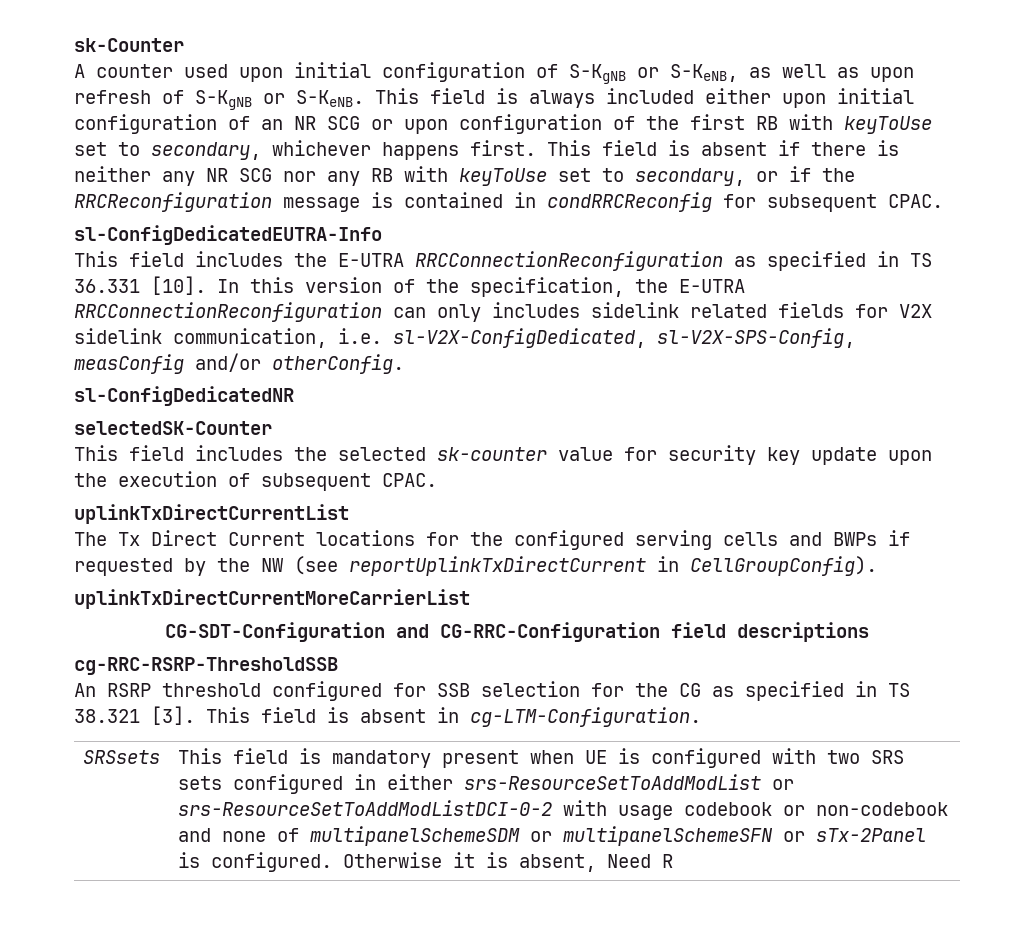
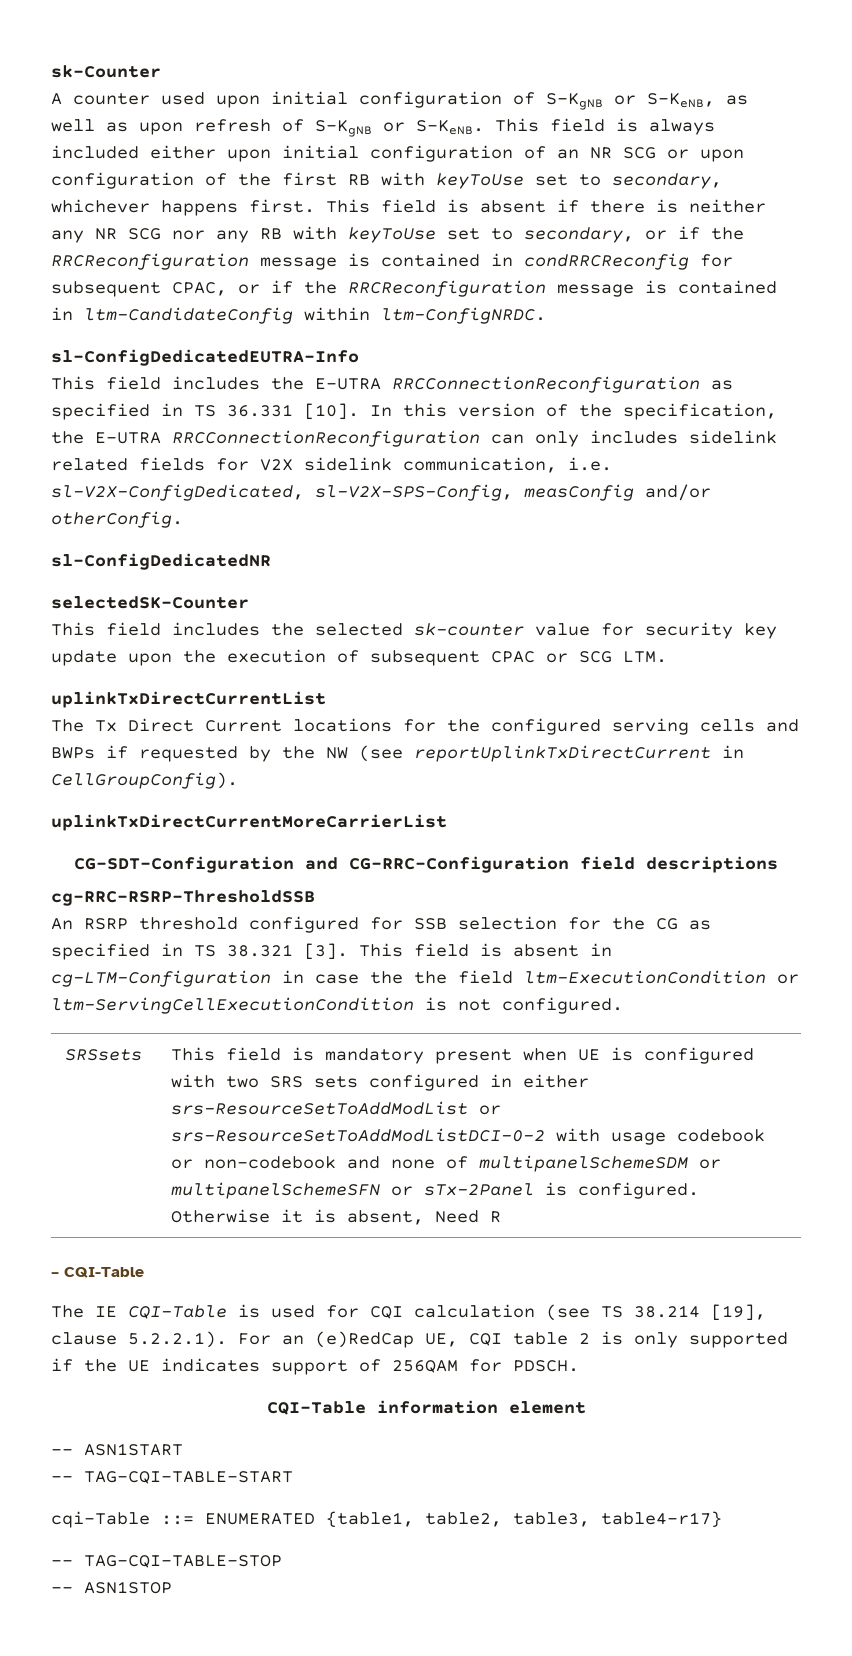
[888,194,943,208] CPAC. -> [172,280,777,297] [51,307,546,324] CPAC, or if the RRCReconfiguration message is contained in ltm-CandidateConfig within ltm-ConfigNRDC.
[382,473,437,487] CPAC. -> [491,651,667,663] CPAC or SCG LTM.
[470,707,701,727] cg-LTM-Configuration. -> [51,970,799,987] [51,997,623,1014] cg-LTM-Configuration in case the the field ltm-ExecutionCondition or ltm-ServingCellExecutionCondition is not configured.
(673, 861) none -> [51,1267,144,1278] [51,1304,766,1321] [51,1331,788,1348] [51,1358,579,1375] [266,1400,586,1415] [51,1443,183,1456] [51,1471,293,1484] [51,1511,722,1528] [51,1555,282,1568] [51,1581,172,1594] // – CQI-Table // The IE CQI-Table is used for CQI calculation (see TS 38.214 [19], clause 5.2.2.1). For an (e)RedCap UE, CQI table 2 is only supported if the UE indicates support of 256QAM for PDSCH. // CQI-Table information element // -- ASN1START // -- TAG-CQI-TABLE-START // cqi-Table ::= ENUMERATED {table1, table2, table3, table4-r17} // -- TAG-CQI-TABLE-STOP // -- ASN1STOP

